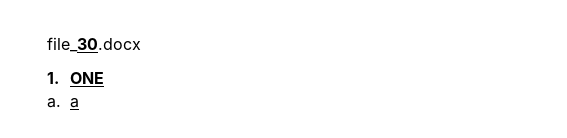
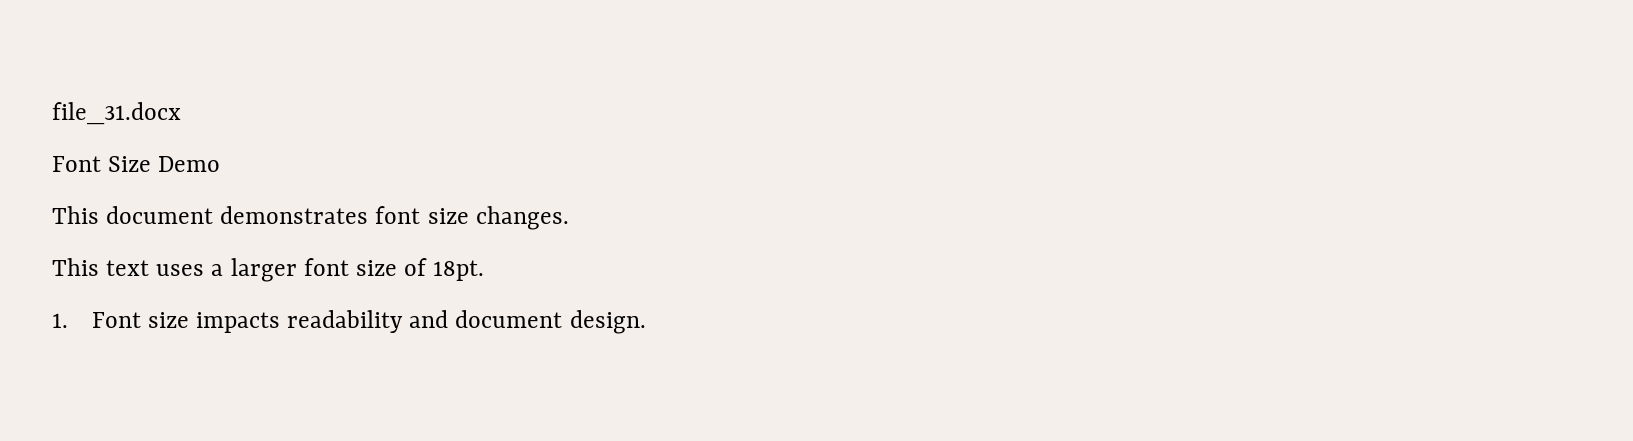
[47,37,141,52] [47,72,105,84] [47,98,80,108] file_30.docx // 1. ONE // a. a -> [52,102,181,125] [52,156,221,172] [52,206,569,230] [52,258,485,282] [52,310,646,334] file_31.docx // Font Size Demo // This document demonstrates font size changes. // This text uses a larger font size of 18pt. // 1. Font size impacts readability and document design.

